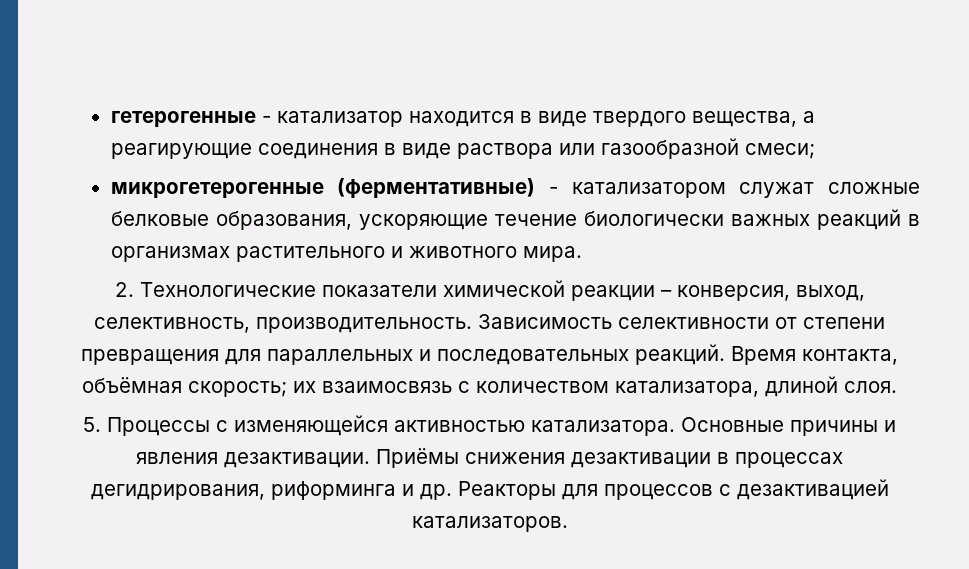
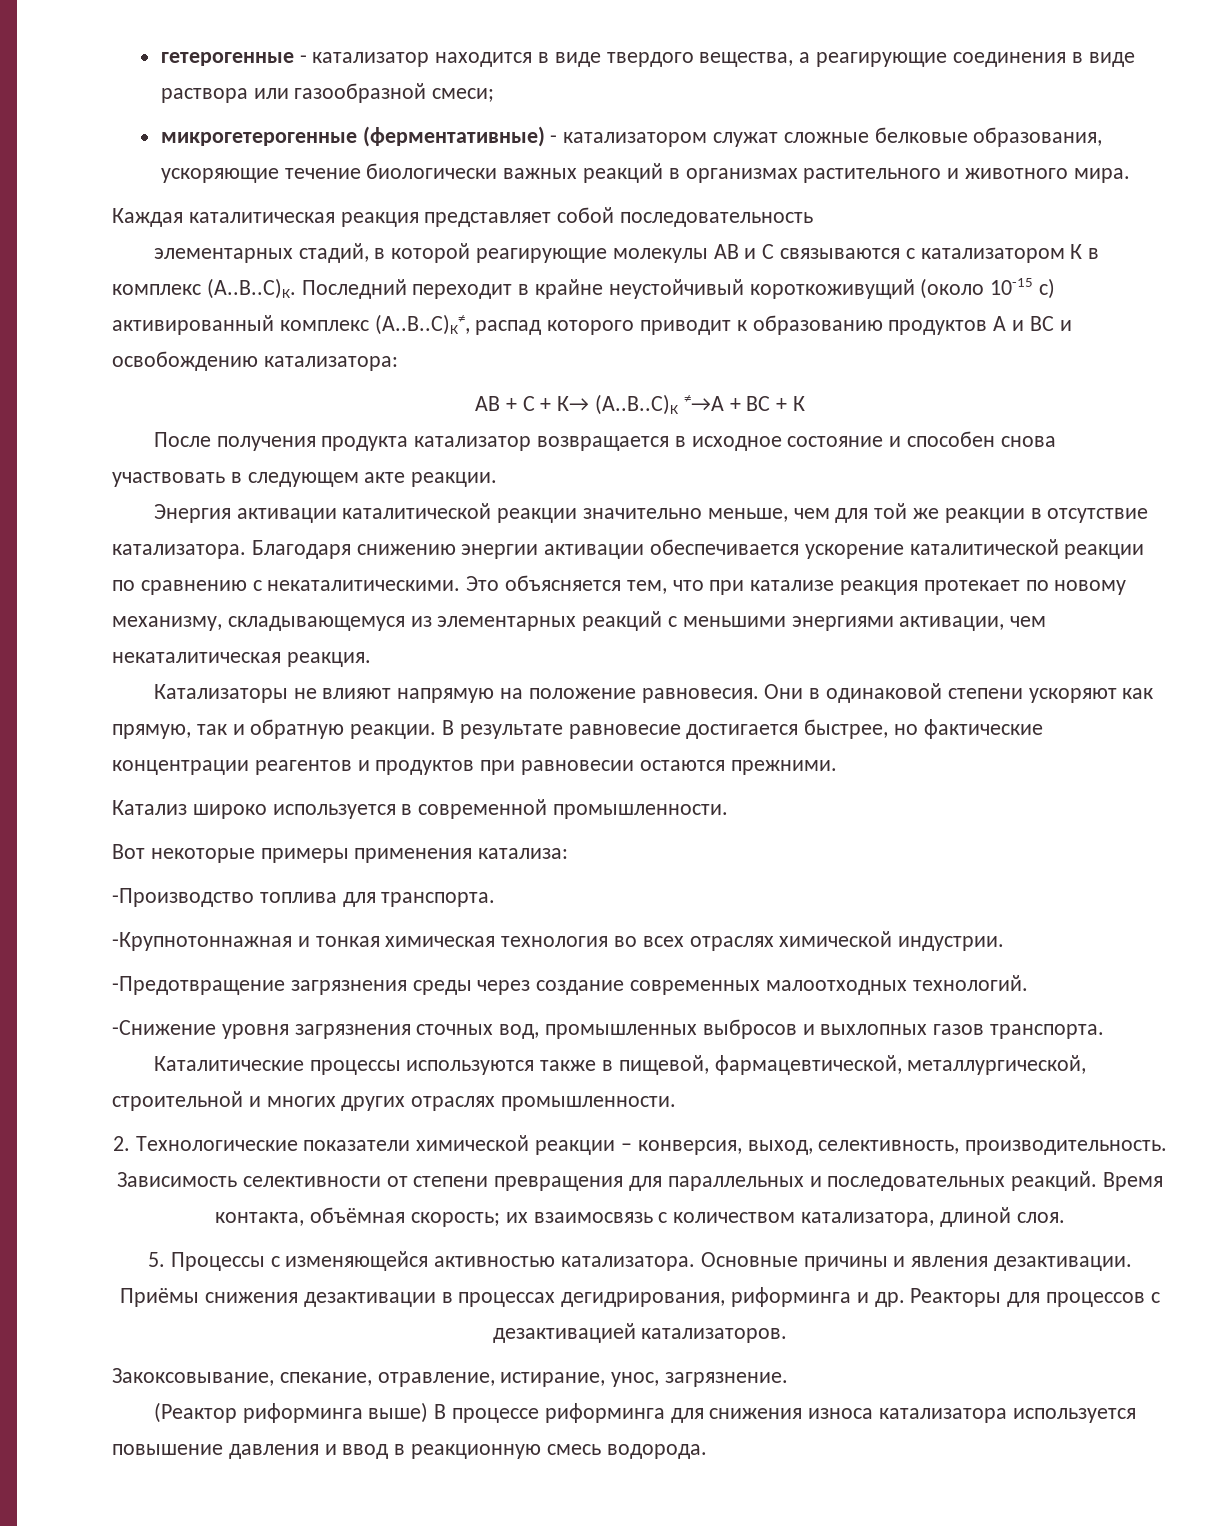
(582, 254) none -> [112,207,814,227] [153,243,1100,263] [112,278,1056,299] [112,314,1072,335] [112,351,398,371] [474,394,806,415] [153,431,1056,451] [112,472,498,487] [153,503,1149,523] [112,539,1145,559] [112,575,1127,595] [112,611,1047,631] [112,652,371,667] [153,683,1154,703] [112,719,1043,739] [112,760,837,775] [112,799,729,819] [112,844,569,863] [112,888,496,907] [112,931,1005,951] [112,975,1028,995] [112,1019,1105,1039] [153,1055,1087,1075] [112,1091,677,1111] // Каждая каталитическая реакция представляет собой последовательность // элементарных стадий, в которой реагирующие молекулы АВ и С связываются с катализатором К в комплекс (А..В..С)К. Последний переходит в крайне неустойчивый короткоживущий (около 10-15 с) активированный комплекс (А..В..С)К≠, распад которого приводит к образованию продуктов А и ВС и освобождению катализатора: // АВ + С + К→ (А..В..С)К ≠→А + ВС + К // После получения продукта катализатор возвращается в исходное состояние и способен снова участвовать в следующем акте реакции. // Энергия активации каталитической реакции значительно меньше, чем для той же реакции в отсутствие катализатора. Благодаря снижению энергии активации обеспечивается ускорение каталитической реакции по сравнению с некаталитическими. Это объясняется тем, что при катализе реакция протекает по новому механизму, складывающемуся из элементарных реакций с меньшими энергиями активации, чем некаталитическая реакция. // Катализаторы не влияют напрямую на положение равновесия. Они в одинаковой степени ускоряют как прямую, так и обратную реакции. В результате равновесие достигается быстрее, но фактические концентрации реагентов и продуктов при равновесии остаются прежними. // Катализ широко используется в современной промышленности. // Вот некоторые примеры применения катализа: // -Производство топлива для транспорта. // -Крупнотоннажная и тонкая химическая технология во всех отраслях химической индустрии. // -Предотвращение загрязнения среды через создание современных малоотходных технологий. // -Снижение уровня загрязнения сточных вод, промышленных выбросов и выхлопных газов транспорта. // Каталитические процессы используются также в пищевой, фармацевтической, металлургической, строительной и многих других отраслях промышленности.
(568, 524) none -> [112,1368,789,1387] [153,1402,1136,1423] [112,1444,707,1459] // Закоксовывание, спекание, отравление, истирание, унос, загрязнение. // (Реактор риформинга выше) В процессе риформинга для снижения износа катализатора используется повышение давления и ввод в реакционную смесь водорода.

